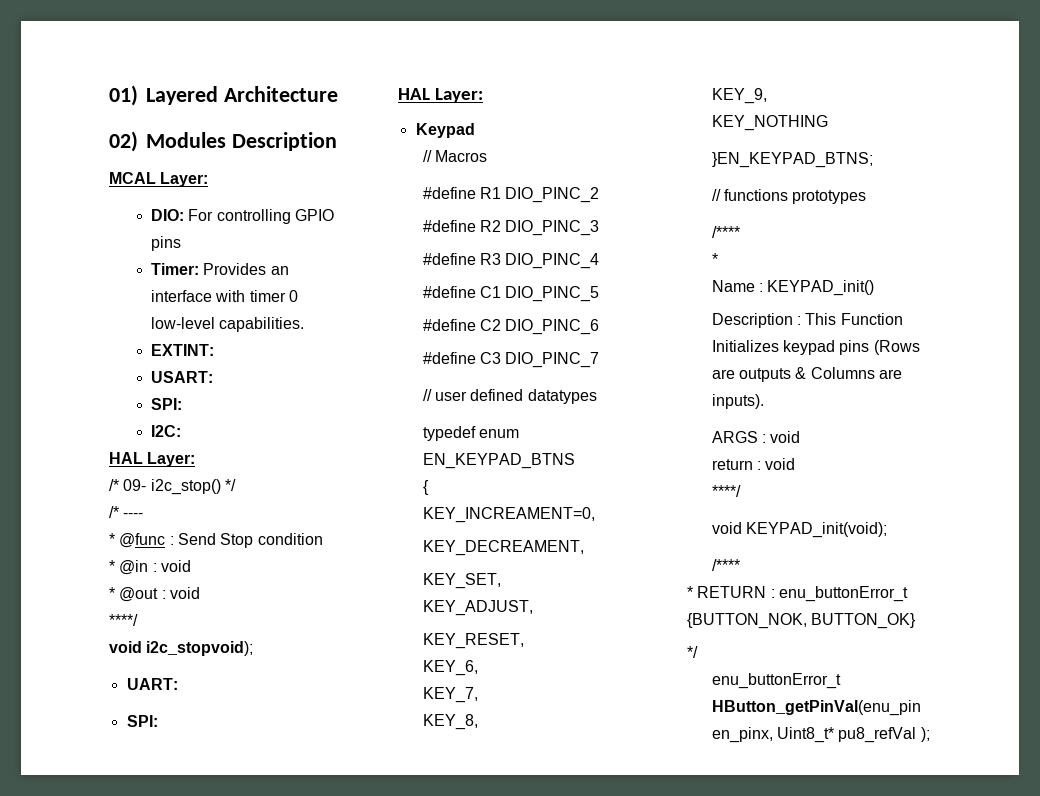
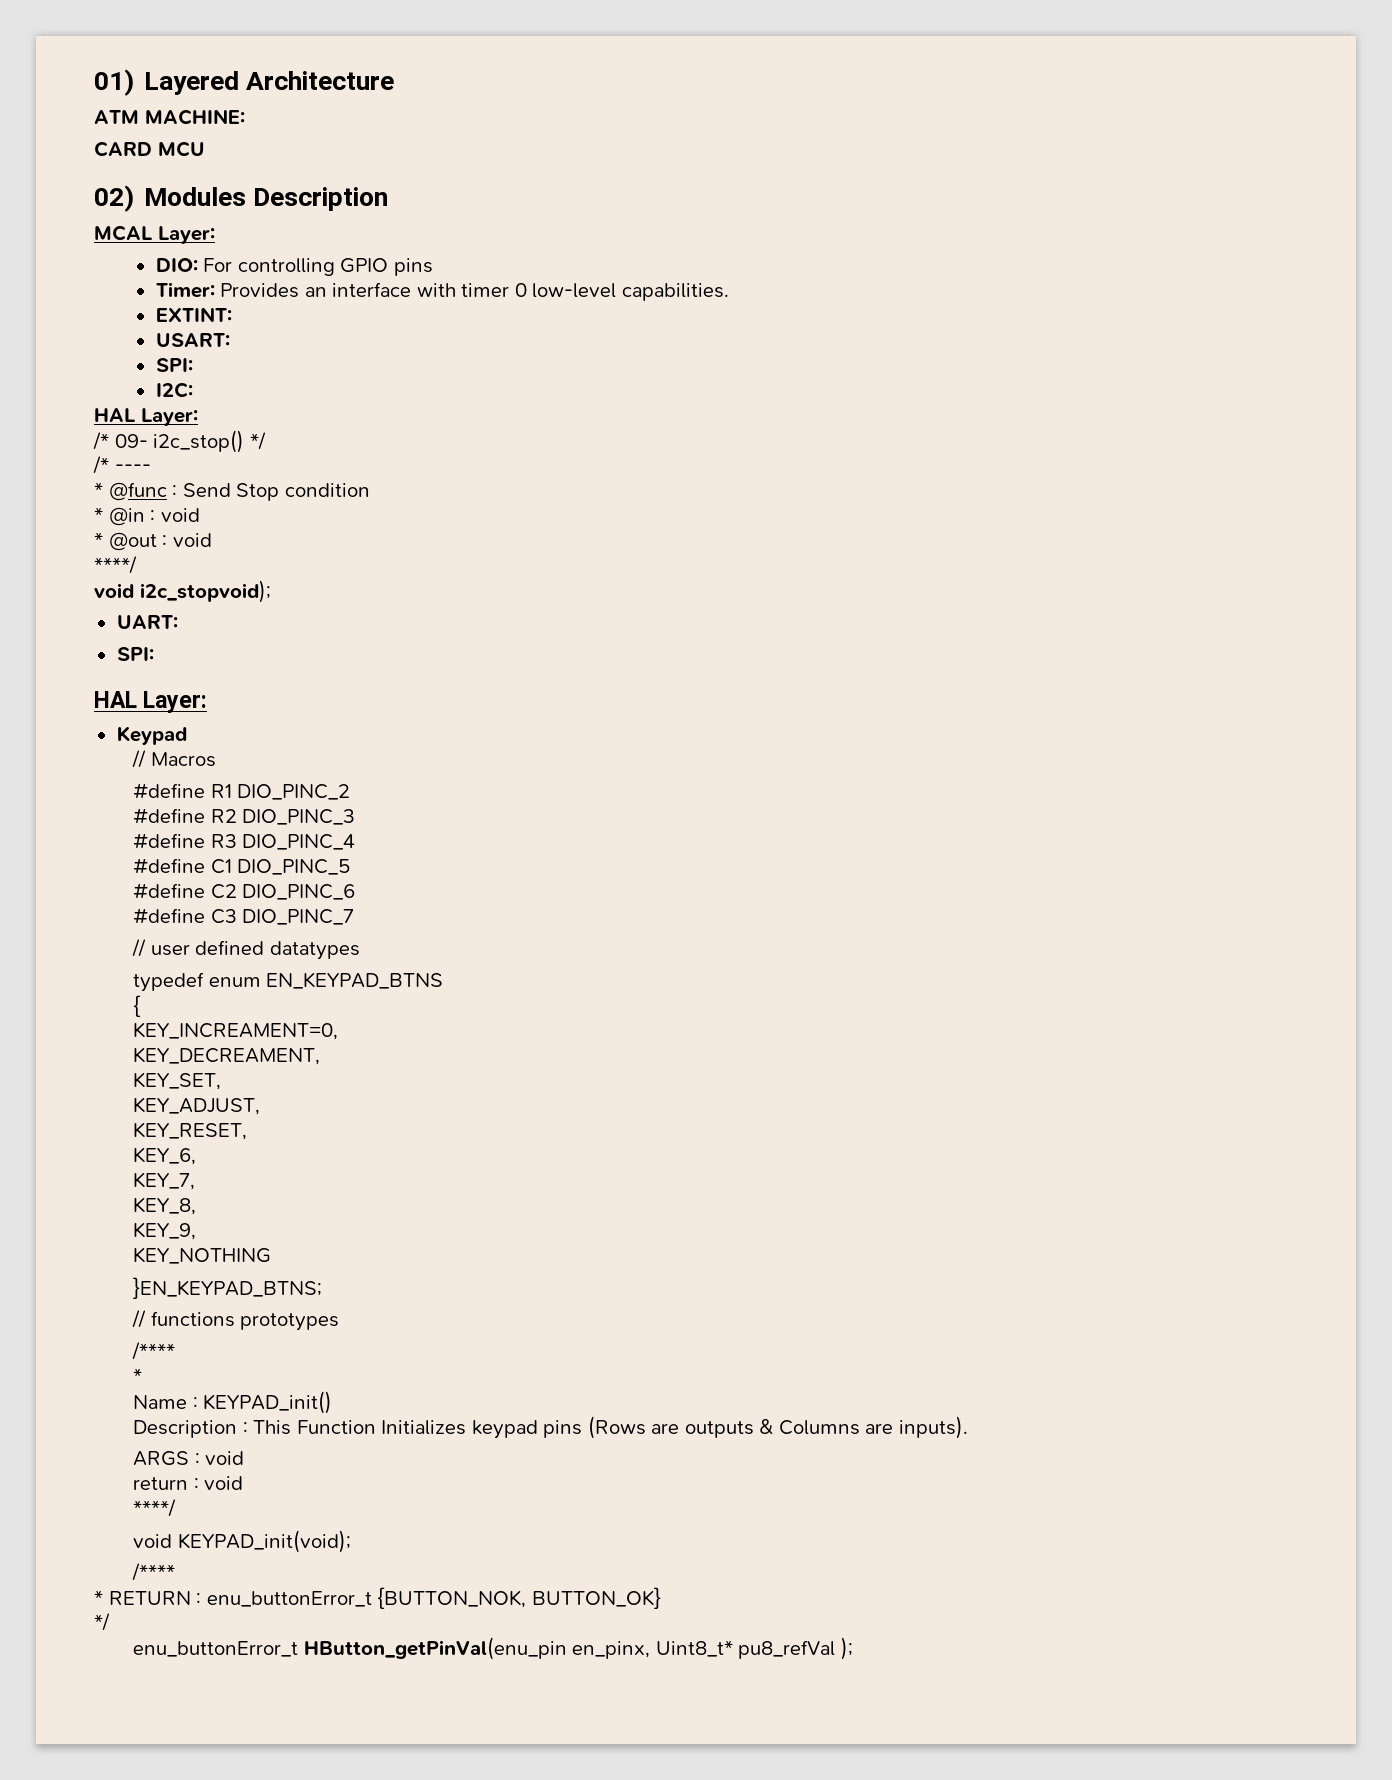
(338, 94) none -> [94,109,245,125] [94,141,205,157] // ATM MACHINE: // CARD MCU

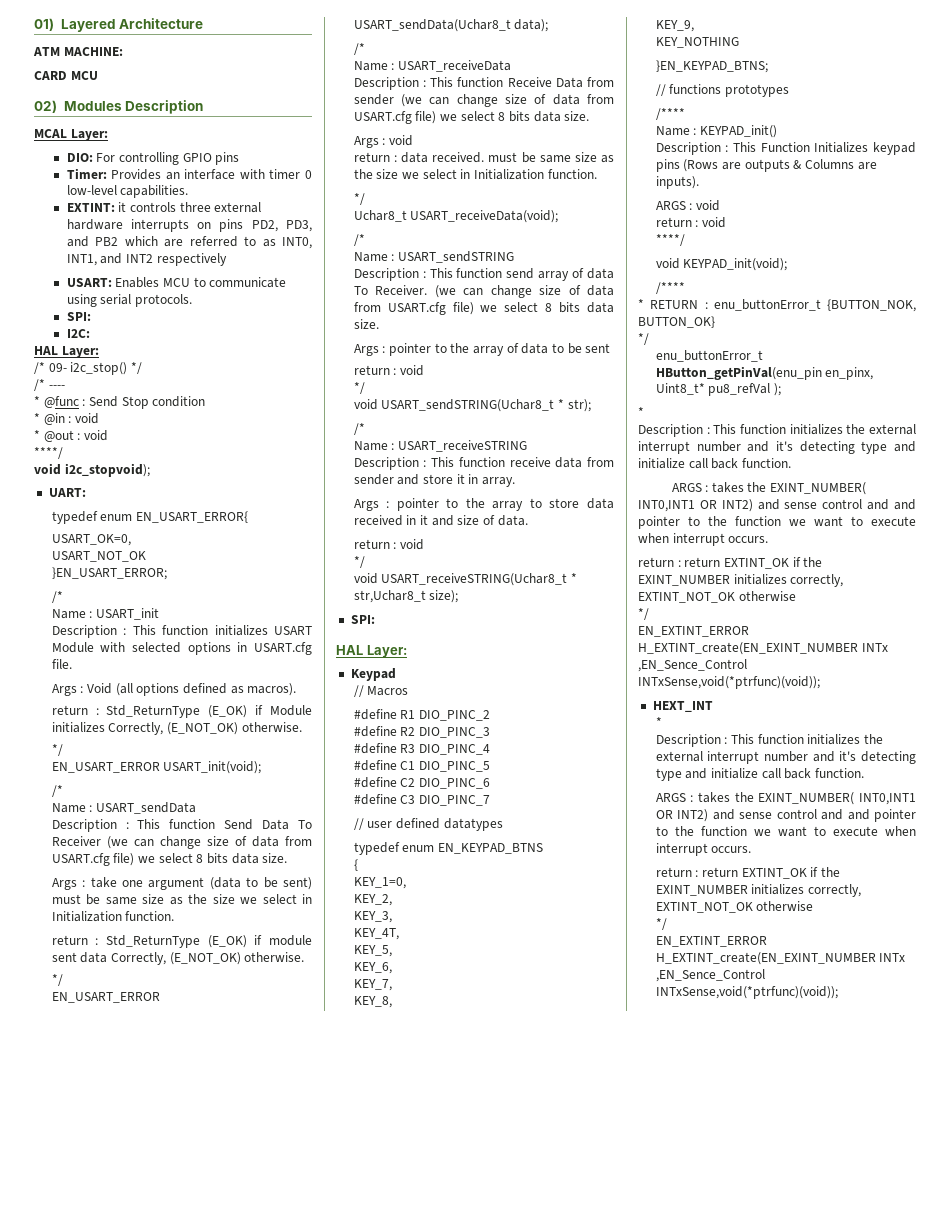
[155,333,230,347] // USART: -> [118,202,262,213] [66,219,313,232] [66,236,312,249] [66,253,227,266] [66,277,287,288] [66,294,192,307] it controls three external hardware interrupts on pins PD2, PD3, and PB2 which are referred to as INT0, INT1, and INT2 respectively // USART: Enables MCU to communicate using serial protocols.
(178, 622) none -> [51,511,249,524] [51,534,131,546] [51,551,146,562] [51,567,167,580] [51,591,63,603] [51,608,160,620] [51,625,312,638] [51,642,312,655] [51,659,72,669] [51,683,297,696] [51,705,312,718] [51,722,302,735] [51,744,63,756] [51,761,262,774] [51,785,63,797] [51,802,197,814] [51,819,312,832] [51,836,312,849] [51,853,288,866] [51,877,313,890] [51,894,312,905] [51,911,175,922] [51,935,312,948] [51,952,305,965] [51,974,63,986] [51,992,160,1003] [353,19,549,32] [353,43,365,55] [353,60,512,72] [353,77,614,90] [353,94,614,107] [353,111,590,124] [353,135,414,148] [353,152,614,163] [353,169,597,180] [353,193,365,205] [353,210,559,223] [353,234,365,246] [353,251,515,263] [353,268,614,281] [353,285,614,298] [353,302,614,315] [353,319,379,329] [353,343,611,356] [353,365,425,376] [353,382,365,394] [353,399,591,412] [353,423,365,435] [353,440,528,452] [353,457,614,470] [353,474,515,487] [353,498,614,511] [353,515,528,526] [353,539,425,550] [353,556,365,568] [353,573,578,586] [353,590,459,603] // typedef enum EN_USART_ERROR{ // USART_OK=0, // USART_NOT_OK // }EN_USART_ERROR; // /* // Name : USART_init // Description : This function initializes USART Module with selected options in USART.cfg file. // Args : Void (all options defined as macros). // return : Std_ReturnType (E_OK) if Module initializes Correctly, (E_NOT_OK) otherwise. // */ // EN_USART_ERROR USART_init(void); // /* // Name : USART_sendData // Description : This function Send Data To Receiver (we can change size of data from USART.cfg file) we select 8 bits data size. // Args : take one argument (data to be sent) must be same size as the size we select in Initialization function. // return : Std_ReturnType (E_OK) if module sent data Correctly, (E_NOT_OK) otherwise. // */ // EN_USART_ERROR USART_sendData(Uchar8_t data); // /* // Name : USART_receiveData // Description : This function Receive Data from sender (we can change size of data from USART.cfg file) we select 8 bits data size. // Args : void // return : data received. must be same size as the size we select in Initialization function. // */ // Uchar8_t USART_receiveData(void); // /* // Name : USART_sendSTRING // Description : This function send array of data To Receiver. (we can change size of data from USART.cfg file) we select 8 bits data size. // Args : pointer to the array of data to be sent // return : void // */ // void USART_sendSTRING(Uchar8_t * str); // /* // Name : USART_receiveSTRING // Description : This function receive data from sender and store it in array. // Args : pointer to the array to store data received in it and size of data. // return : void // */ // void USART_receiveSTRING(Uchar8_t * str,Uchar8_t size);
[132,1022,338,1040] [132,1047,320,1065] [132,1072,221,1090] [132,1097,260,1115] [132,1122,247,1140] KEY_INCREAMENT=0, // KEY_DECREAMENT, // KEY_SET, // KEY_ADJUST, // KEY_RESET, -> [353,877,406,889] [353,894,392,906] [353,911,392,923] [353,928,399,940] [353,945,392,957] KEY_1=0, // KEY_2, // KEY_3, // KEY_4T, // KEY_5,
[132,1368,142,1383] // * -> (685, 114) none
(853, 1648) none -> [638,407,644,417] [638,424,916,437] [638,441,916,454] [638,458,791,469] [671,482,867,495] [638,499,916,512] [638,516,916,529] [638,533,769,546] [638,557,823,569] [638,574,844,587] [638,591,796,603] [638,608,649,620] [638,626,749,637] [638,642,888,655] [638,659,747,672] [638,676,820,689] [652,701,713,712] [655,717,662,727] [655,734,883,747] [655,751,916,764] [655,768,864,781] [655,792,916,805] [655,809,916,822] [655,826,916,837] [655,843,752,856] [655,867,840,879] [655,884,862,897] [655,901,814,913] [655,918,667,930] [655,936,767,947] [655,952,906,965] [655,969,765,982] [655,986,838,999] // * // Description : This function initializes the external interrupt number and it's detecting type and initialize call back function. // ARGS : takes the EXINT_NUMBER( INT0,INT1 OR INT2) and sense control and and pointer to the function we want to execute when interrupt occurs. // return : return EXTINT_OK if the EXINT_NUMBER initializes correctly, EXTINT_NOT_OK otherwise // */ // EN_EXTINT_ERROR H_EXTINT_create(EN_EXINT_NUMBER INTx ,EN_Sence_Control INTxSense,void(*ptrfunc)(void)); // HEXT_INT // * // Description : This function initializes the external interrupt number and it's detecting type and initialize call back function. // ARGS : takes the EXINT_NUMBER( INT0,INT1 OR INT2) and sense control and and pointer to the function we want to execute when interrupt occurs. // return : return EXTINT_OK if the EXINT_NUMBER initializes correctly, EXTINT_NOT_OK otherwise // */ // EN_EXTINT_ERROR H_EXTINT_create(EN_EXINT_NUMBER INTx ,EN_Sence_Control INTxSense,void(*ptrfunc)(void));

